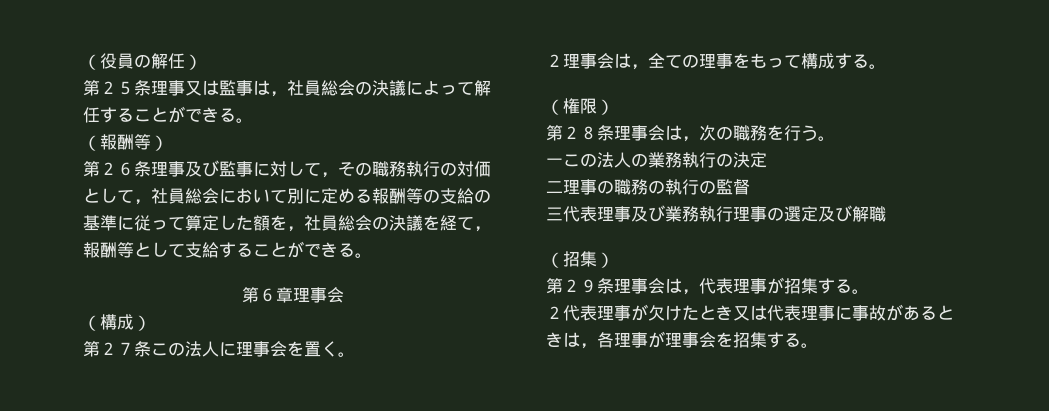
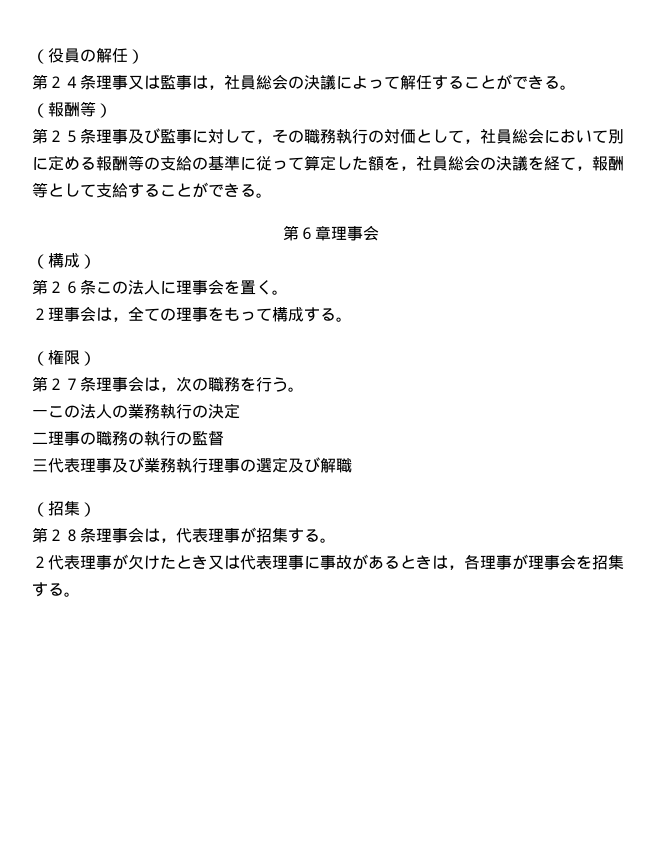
[117,81,134,95] ５ -> [64,76,80,88] ４
[117,162,134,176] ６ -> [64,130,80,143] ５
[117,342,134,355] ７ -> [64,281,80,294] ６
[580,126,597,140] ８ -> [64,378,80,390] ７
[580,279,597,293] ９ -> [64,529,80,542] ８

